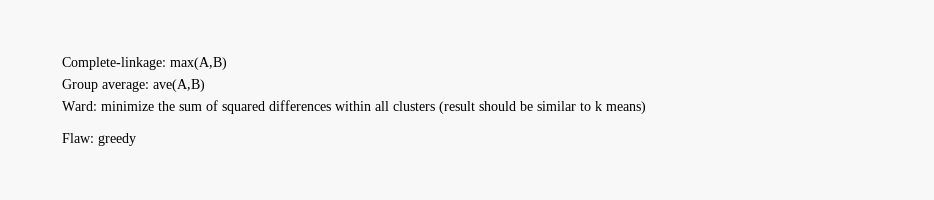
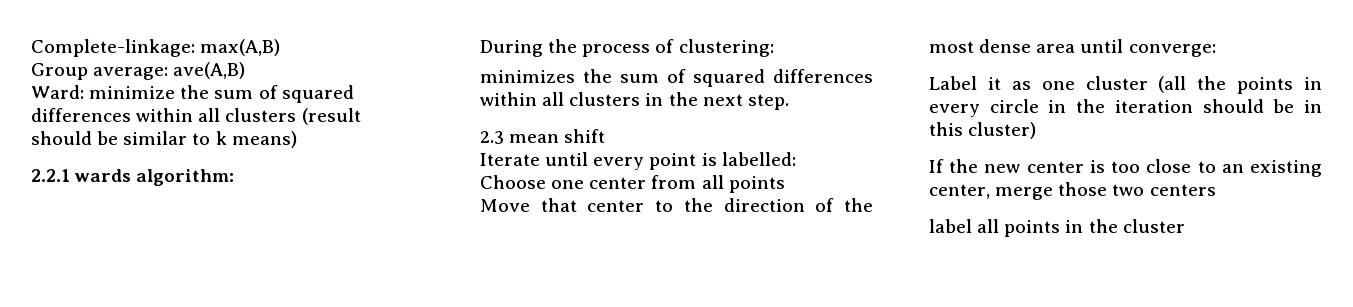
[62,133,136,146] Flaw: greedy -> [31,169,235,186] [480,39,774,57] [480,69,873,87] [480,92,789,110] [480,129,606,144] [480,152,796,170] [480,175,785,193] [480,198,873,212] [929,39,1216,57] [929,76,1322,94] [929,99,1322,117] [929,122,1037,139] [929,159,1322,177] [929,182,1216,200] [929,219,1185,237] 2.2.1 wards algorithm: // During the process of clustering: // minimizes the sum of squared differences within all clusters in the next step. // 2.3 mean shift // Iterate until every point is labelled: // Choose one center from all points // Move that center to the direction of the most dense area until converge: // Label it as one cluster (all the points in every circle in the iteration should be in this cluster) // If the new center is too close to an existing center, merge those two centers // label all points in the cluster

